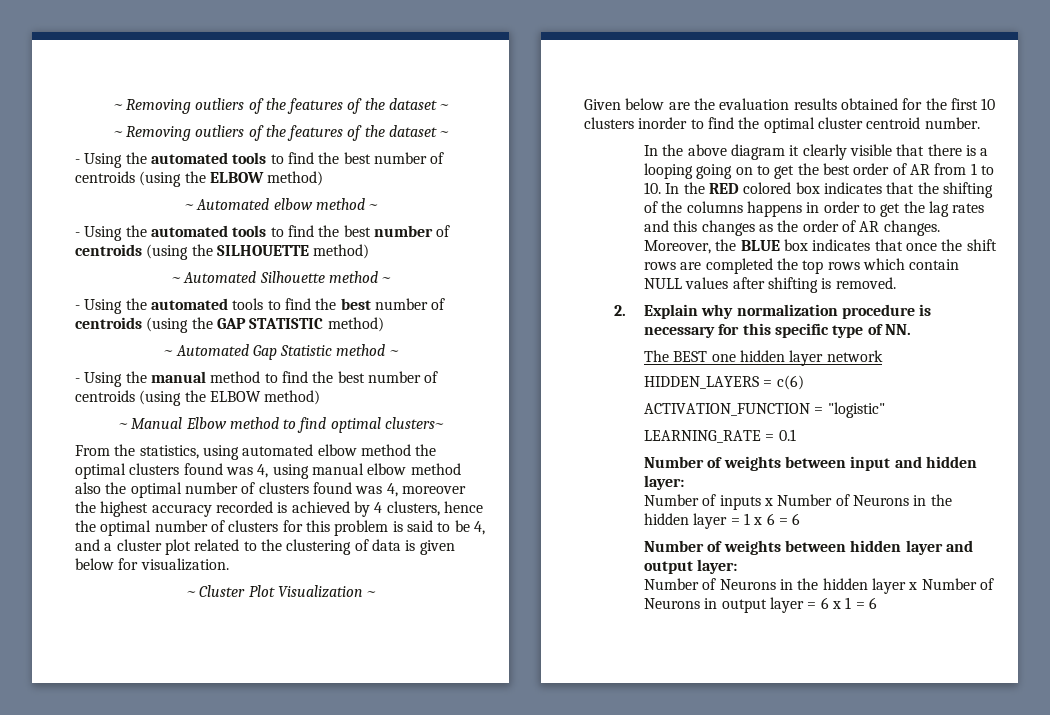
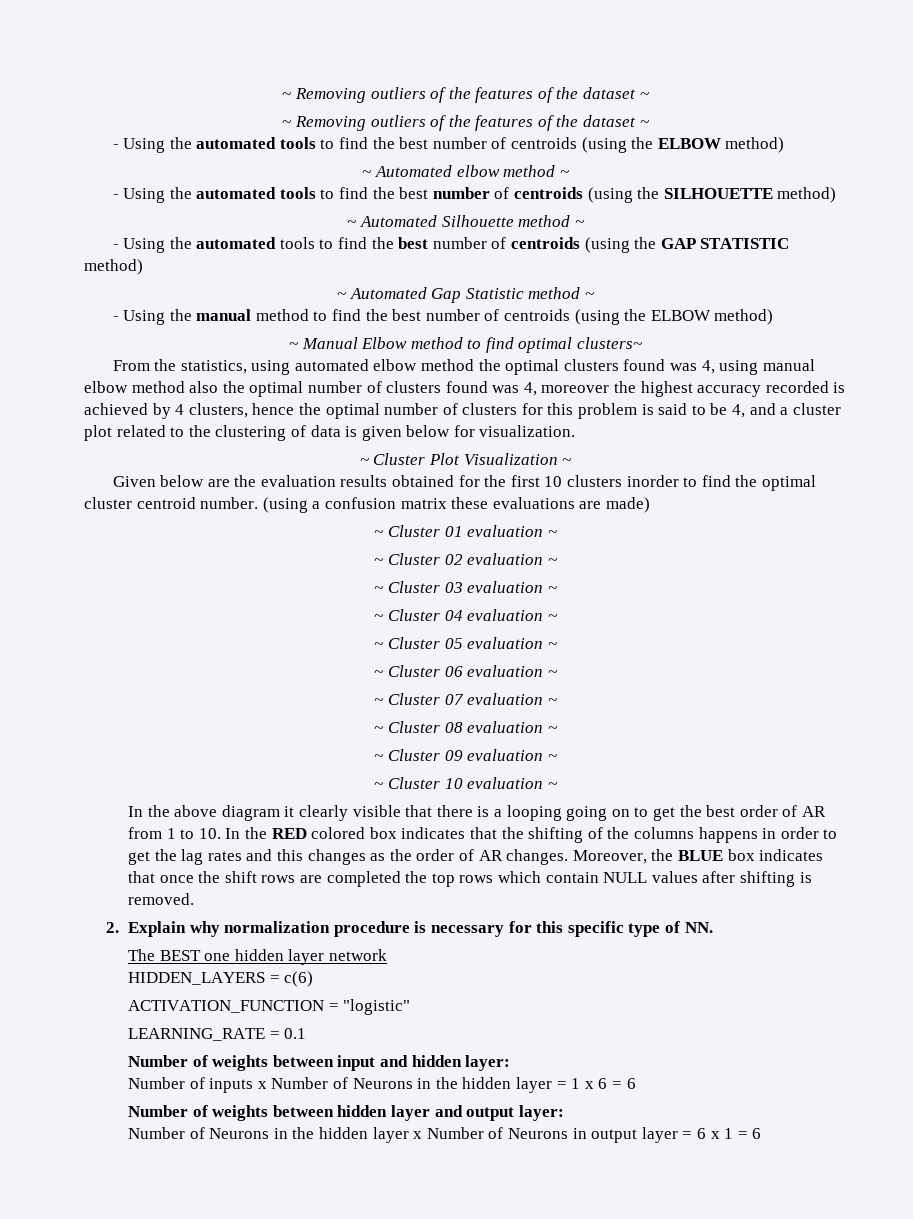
(980, 123) none -> [262,497,650,513] [374,525,557,537] [374,553,557,565] [374,581,557,593] [374,609,557,621] [374,637,557,649] [374,665,557,677] [374,693,557,705] [374,721,557,733] [374,749,557,761] [374,777,557,789] (using a confusion matrix these evaluations are made) // ~ Cluster 01 evaluation ~ // ~ Cluster 02 evaluation ~ // ~ Cluster 03 evaluation ~ // ~ Cluster 04 evaluation ~ // ~ Cluster 05 evaluation ~ // ~ Cluster 06 evaluation ~ // ~ Cluster 07 evaluation ~ // ~ Cluster 08 evaluation ~ // ~ Cluster 09 evaluation ~ // ~ Cluster 10 evaluation ~

